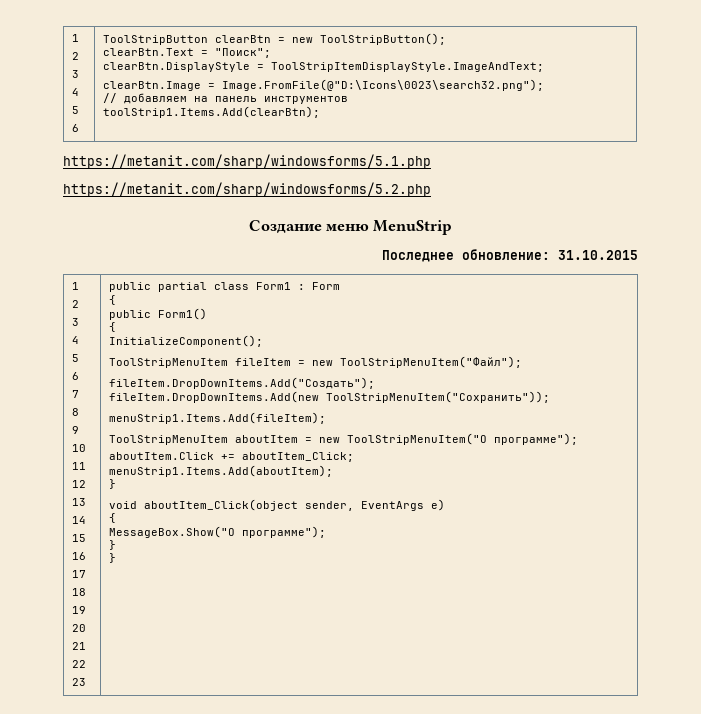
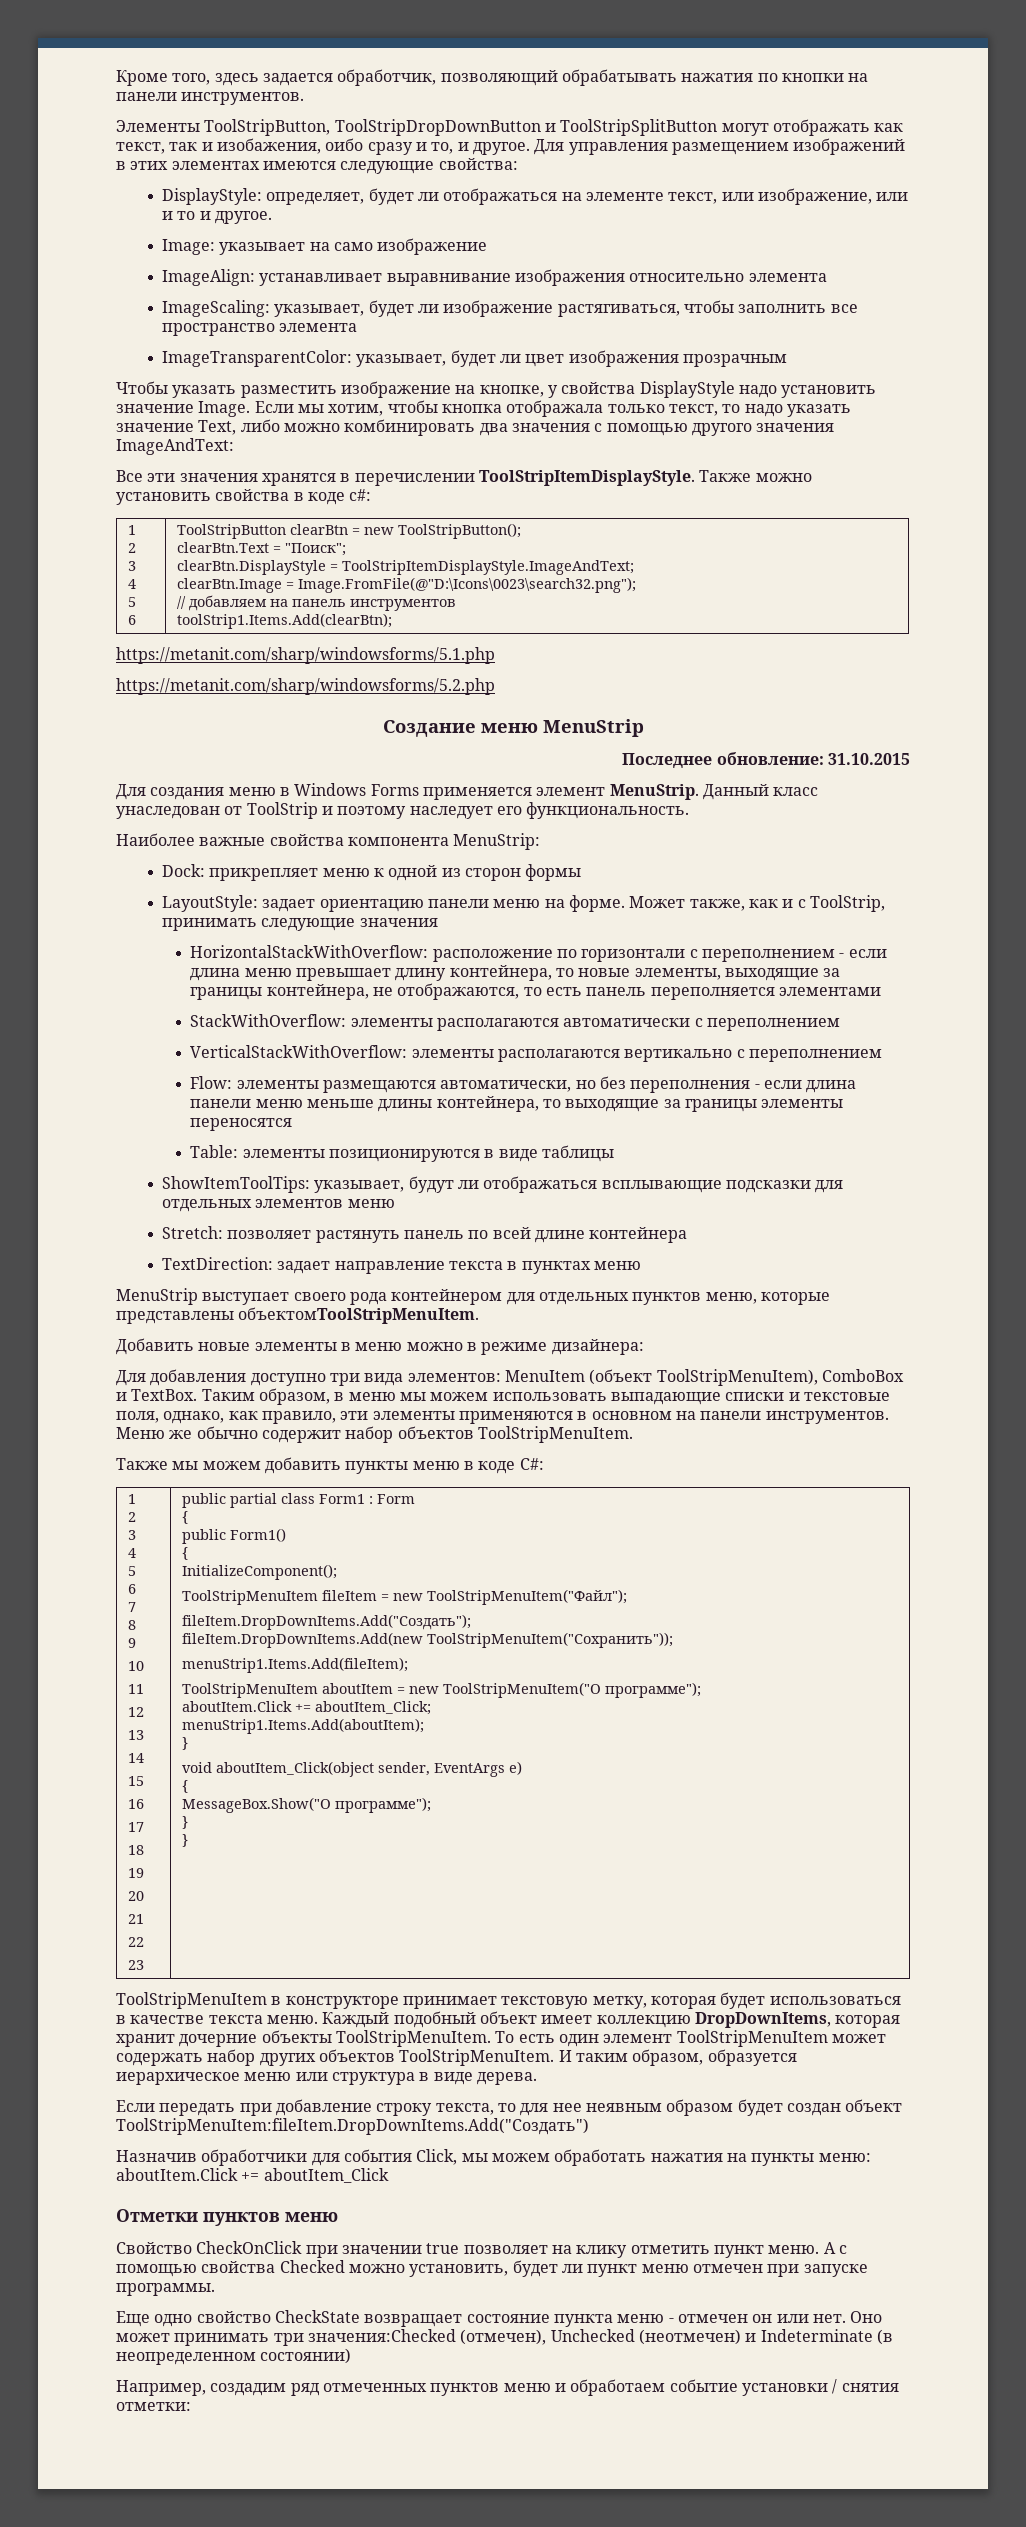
(71, 38) none -> [116,69,869,86] [116,92,305,105] [116,119,904,136] [116,138,906,155] [116,158,518,174] [162,188,909,205] [162,211,272,224] [162,238,488,255] [162,269,827,286] [162,300,858,317] [162,323,358,336] [162,350,787,367] [116,381,877,398] [116,400,851,417] [116,419,835,436] [116,438,234,455] [116,470,812,486] [116,489,372,505] Кроме того, здесь задается обработчик, позволяющий обрабатывать нажатия по кнопки на панели инструментов. // Элементы ToolStripButton, ToolStripDropDownButton и ToolStripSplitButton могут отображать как текст, так и изобажения, оибо сразу и то, и другое. Для управления размещением изображений в этих элементах имеются следующие свойства: // DisplayStyle: определяет, будет ли отображаться на элементе текст, или изображение, или и то и другое. // Image: указывает на само изображение // ImageAlign: устанавливает выравнивание изображения относительно элемента // ImageScaling: указывает, будет ли изображение растягиваться, чтобы заполнить все пространство элемента // ImageTransparentColor: указывает, будет ли цвет изображения прозрачным // Чтобы указать разместить изображение на кнопке, у свойства DisplayStyle надо установить значение Image. Если мы хотим, чтобы кнопка отображала только текст, то надо указать значение Text, либо можно комбинировать два значения с помощью другого значения ImageAndText: // Все эти значения хранятся в перечислении ToolStripItemDisplayStyle. Также можно установить свойства в коде c#: //
(638, 255) none -> [116,783,819,800] [116,802,690,819] [116,833,541,850] [162,864,582,881] [162,895,885,912] [162,918,438,931] [190,945,887,962] [190,965,841,981] [190,983,881,1000] [190,1014,841,1031] [190,1045,883,1062] [190,1076,857,1093] [190,1096,844,1112] [190,1118,293,1131] [190,1145,615,1162] [162,1176,844,1193] [162,1199,395,1212] [162,1226,688,1243] [162,1257,641,1274] [116,1288,830,1305] [116,1307,480,1324] [116,1338,644,1355] [116,1369,904,1386] [116,1388,890,1405] [116,1411,889,1424] [116,1426,633,1443] [116,1457,544,1474] // Для создания меню в Windows Forms применяется элемент MenuStrip. Данный класс унаследован от ToolStrip и поэтому наследует его функциональность. // Наиболее важные свойства компонента MenuStrip: // Dock: прикрепляет меню к одной из сторон формы // LayoutStyle: задает ориентацию панели меню на форме. Может также, как и с ToolStrip, принимать следующие значения // HorizontalStackWithOverflow: расположение по горизонтали с переполнением - если длина меню превышает длину контейнера, то новые элементы, выходящие за границы контейнера, не отображаются, то есть панель переполняется элементами // StackWithOverflow: элементы располагаются автоматически с переполнением // VerticalStackWithOverflow: элементы располагаются вертикально с переполнением // Flow: элементы размещаются автоматически, но без переполнения - если длина панели меню меньше длины контейнера, то выходящие за границы элементы переносятся // Table: элементы позиционируются в виде таблицы // ShowItemToolTips: указывает, будут ли отображаться всплывающие подсказки для отдельных элементов меню // Stretch: позволяет растянуть панель по всей длине контейнера // TextDirection: задает направление текста в пунктах меню // MenuStrip выступает своего рода контейнером для отдельных пунктов меню, которые представлены объектомToolStripMenuItem. // Добавить новые элементы в меню можно в режиме дизайнера: // Для добавления доступно три вида элементов: MenuItem (объект ToolStripMenuItem), ComboBox и TextBox. Таким образом, в меню мы можем использовать выпадающие списки и текстовые поля, однако, как правило, эти элементы применяются в основном на панели инструментов. Меню же обычно содержит набор объектов ToolStripMenuItem. // Также мы можем добавить пункты меню в коде C#:
(116, 558) none -> [116,1992,901,2009] [116,2011,901,2028] [116,2030,886,2047] [116,2049,797,2066] [116,2072,537,2085] [116,2099,903,2116] [116,2118,589,2135] [116,2149,871,2166] [116,2168,389,2183] [116,2209,338,2226] [116,2241,847,2258] [116,2260,868,2277] [116,2283,215,2296] [116,2310,883,2327] [116,2329,893,2346] [116,2348,352,2365] [116,2379,899,2396] [116,2402,191,2411] // ToolStripMenuItem в конструкторе принимает текстовую метку, которая будет использоваться в качестве текста меню. Каждый подобный объект имеет коллекцию DropDownItems, которая хранит дочерние объекты ToolStripMenuItem. То есть один элемент ToolStripMenuItem может содержать набор других объектов ToolStripMenuItem. И таким образом, образуется иерархическое меню или структура в виде дерева. // Если передать при добавление строку текста, то для нее неявным образом будет создан объект ToolStripMenuItem:fileItem.DropDownItems.Add("Создать") // Назначив обработчики для события Click, мы можем обработать нажатия на пункты меню: aboutItem.Click += aboutItem_Click // Отметки пунктов меню // Свойство CheckOnClick при значении true позволяет на клику отметить пункт меню. А с помощью свойства Checked можно установить, будет ли пункт меню отмечен при запуске программы. // Еще одно свойство CheckState возвращает состояние пункта меню - отмечен он или нет. Оно может принимать три значения:Checked (отмечен), Unchecked (неотмечен) и Indeterminate (в неопределенном состоянии) // Например, создадим ряд отмеченных пунктов меню и обработаем событие установки / снятия отметки:

